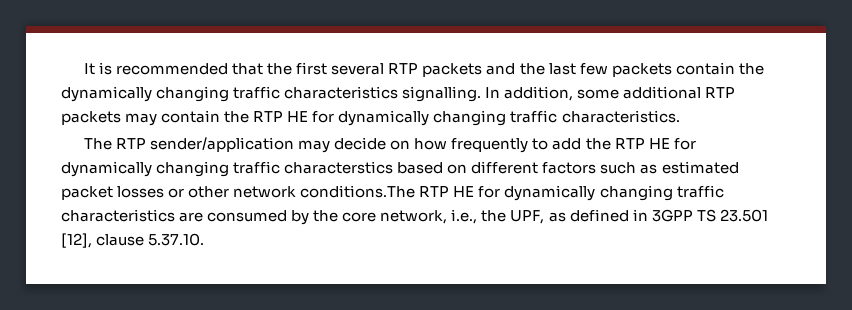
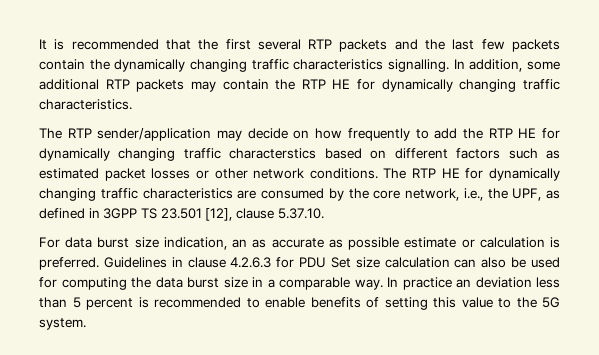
[300,185,416,198] conditions.The -> [309,168,407,179] conditions. The
(205, 239) none -> [39,237,560,250] [39,257,561,270] [39,277,560,290] [39,297,560,310] [39,318,86,330] // For data burst size indication, an as accurate as possible estimate or calculation is preferred. Guidelines in clause 4.2.6.3 for PDU Set size calculation can also be used for computing the data burst size in a comparable way. In practice an deviation less than 5 percent is recommended to enable benefits of setting this value to the 5G system.

